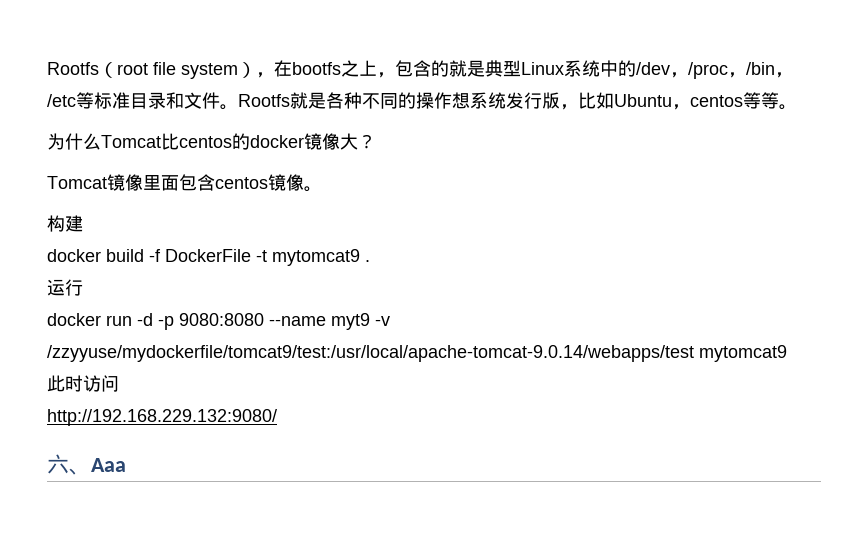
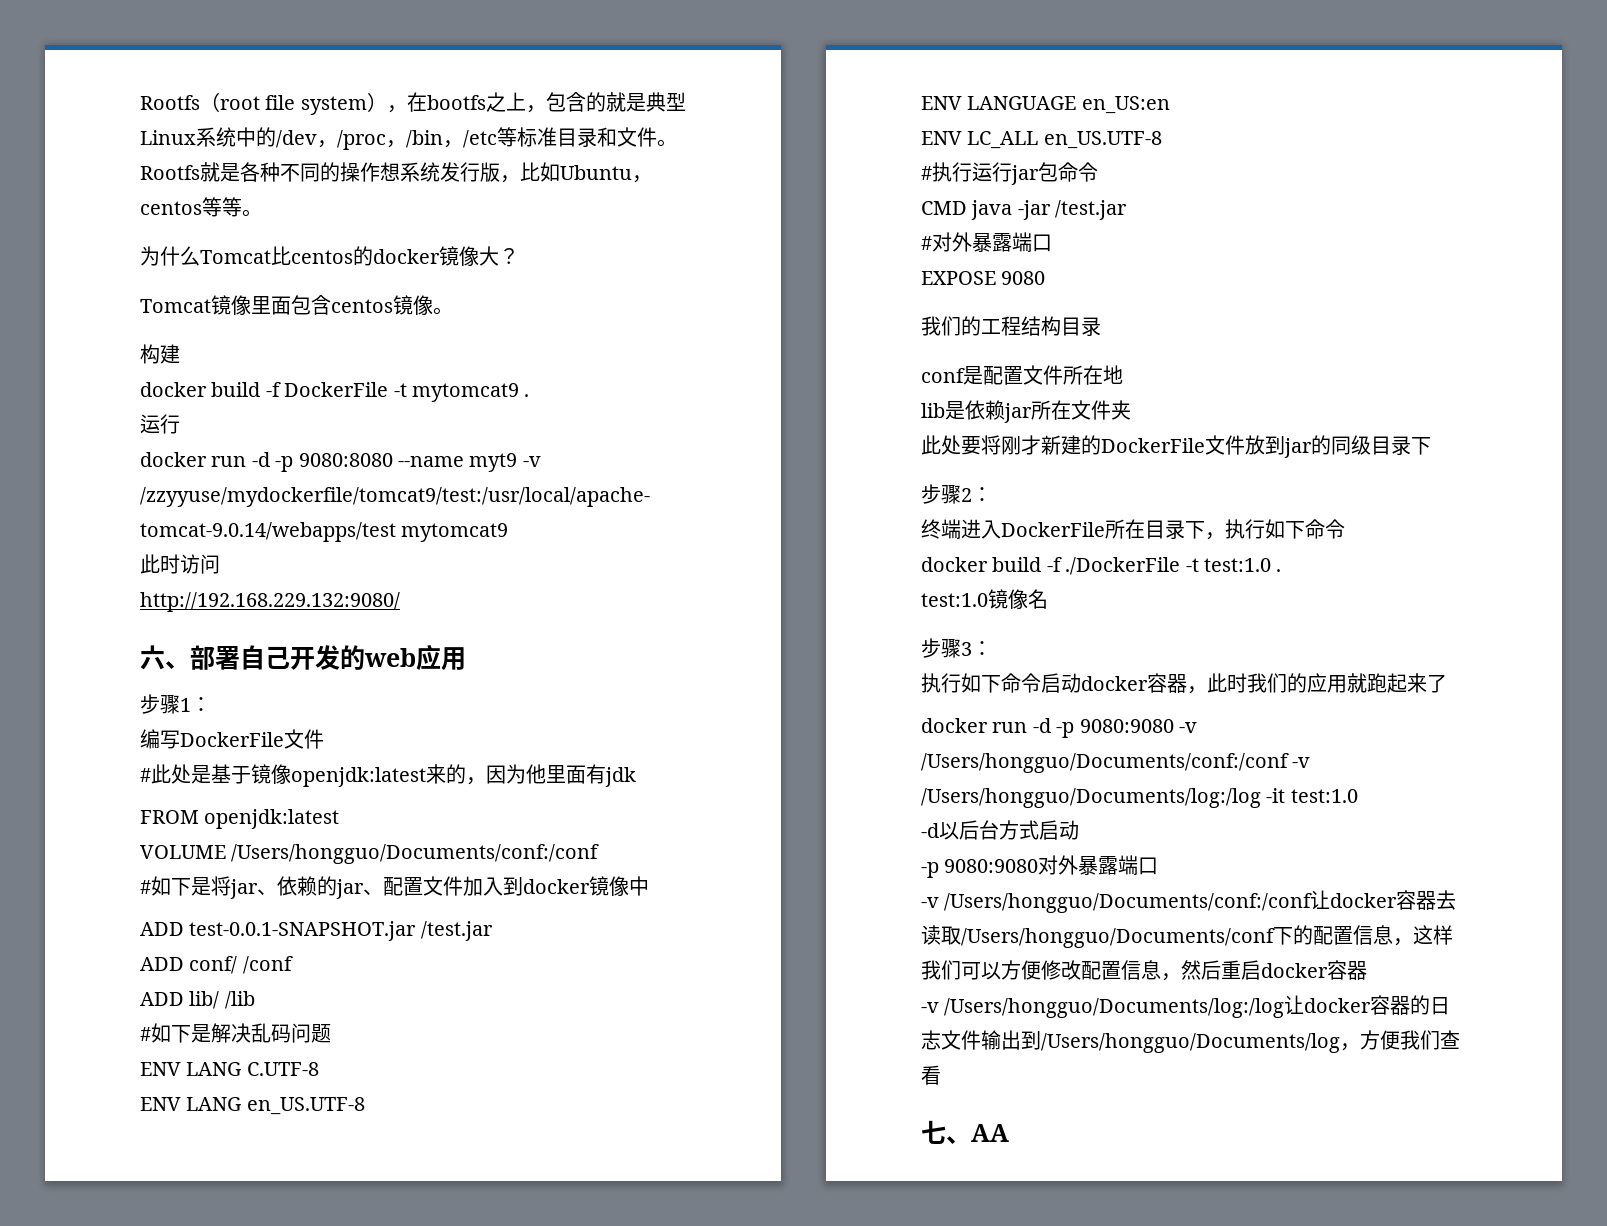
[91,458,126,472] Aaa -> [190,644,466,671] [140,694,211,714] [140,729,324,749] [140,764,636,787] [140,809,340,829] [140,844,600,864] [140,876,649,899] [140,921,493,941] [140,956,293,974] [140,991,255,1009] [140,1023,331,1043] [140,1062,319,1076] [140,1097,365,1115] [921,96,1170,114] [921,131,1162,149] [921,162,1098,185] [921,200,1128,220] [921,232,1052,252] [921,271,1046,285] [921,316,1101,336] [921,365,1123,385] [921,400,1131,423] [921,435,1431,458] [921,484,992,504] [921,519,1345,540] [921,557,1282,575] [921,589,1048,609] [921,638,992,658] [921,673,1447,694] [921,718,1197,738] [921,753,1311,773] [921,788,1358,808] [921,820,1079,840] [921,855,1159,878] [921,890,1457,913] [921,925,1453,948] [921,960,1367,981] [921,995,1451,1018] [921,1030,1460,1053] [921,1065,941,1085] [921,1120,1009,1144] 部署自己开发的web应用 // 步骤1： // 编写DockerFile文件 // #此处是基于镜像openjdk:latest来的，因为他里面有jdk // FROM openjdk:latest // VOLUME /Users/hongguo/Documents/conf:/conf // #如下是将jar、依赖的jar、配置文件加入到docker镜像中 // ADD test-0.0.1-SNAPSHOT.jar /test.jar // ADD conf/ /conf // ADD lib/ /lib // #如下是解决乱码问题 // ENV LANG C.UTF-8 // ENV LANG en_US.UTF-8 // ENV LANGUAGE en_US:en // ENV LC_ALL en_US.UTF-8 // #执行运行jar包命令 // CMD java -jar /test.jar // #对外暴露端口 // EXPOSE 9080 // 我们的工程结构目录 // conf是配置文件所在地 // lib是依赖jar所在文件夹 // 此处要将刚才新建的DockerFile文件放到jar的同级目录下 // 步骤2： // 终端进入DockerFile所在目录下，执行如下命令 // docker build -f ./DockerFile -t test:1.0 . // test:1.0镜像名 // 步骤3： // 执行如下命令启动docker容器，此时我们的应用就跑起来了 // docker run -d -p 9080:9080 -v /Users/hongguo/Documents/conf:/conf -v /Users/hongguo/Documents/log:/log -it test:1.0 // -d以后台方式启动 // -p 9080:9080对外暴露端口 // -v /Users/hongguo/Documents/conf:/conf让docker容器去读取/Users/hongguo/Documents/conf下的配置信息，这样我们可以方便修改配置信息，然后重启docker容器 // -v /Users/hongguo/Documents/log:/log让docker容器的日志文件输出到/Users/hongguo/Documents/log，方便我们查看 // 七、AA

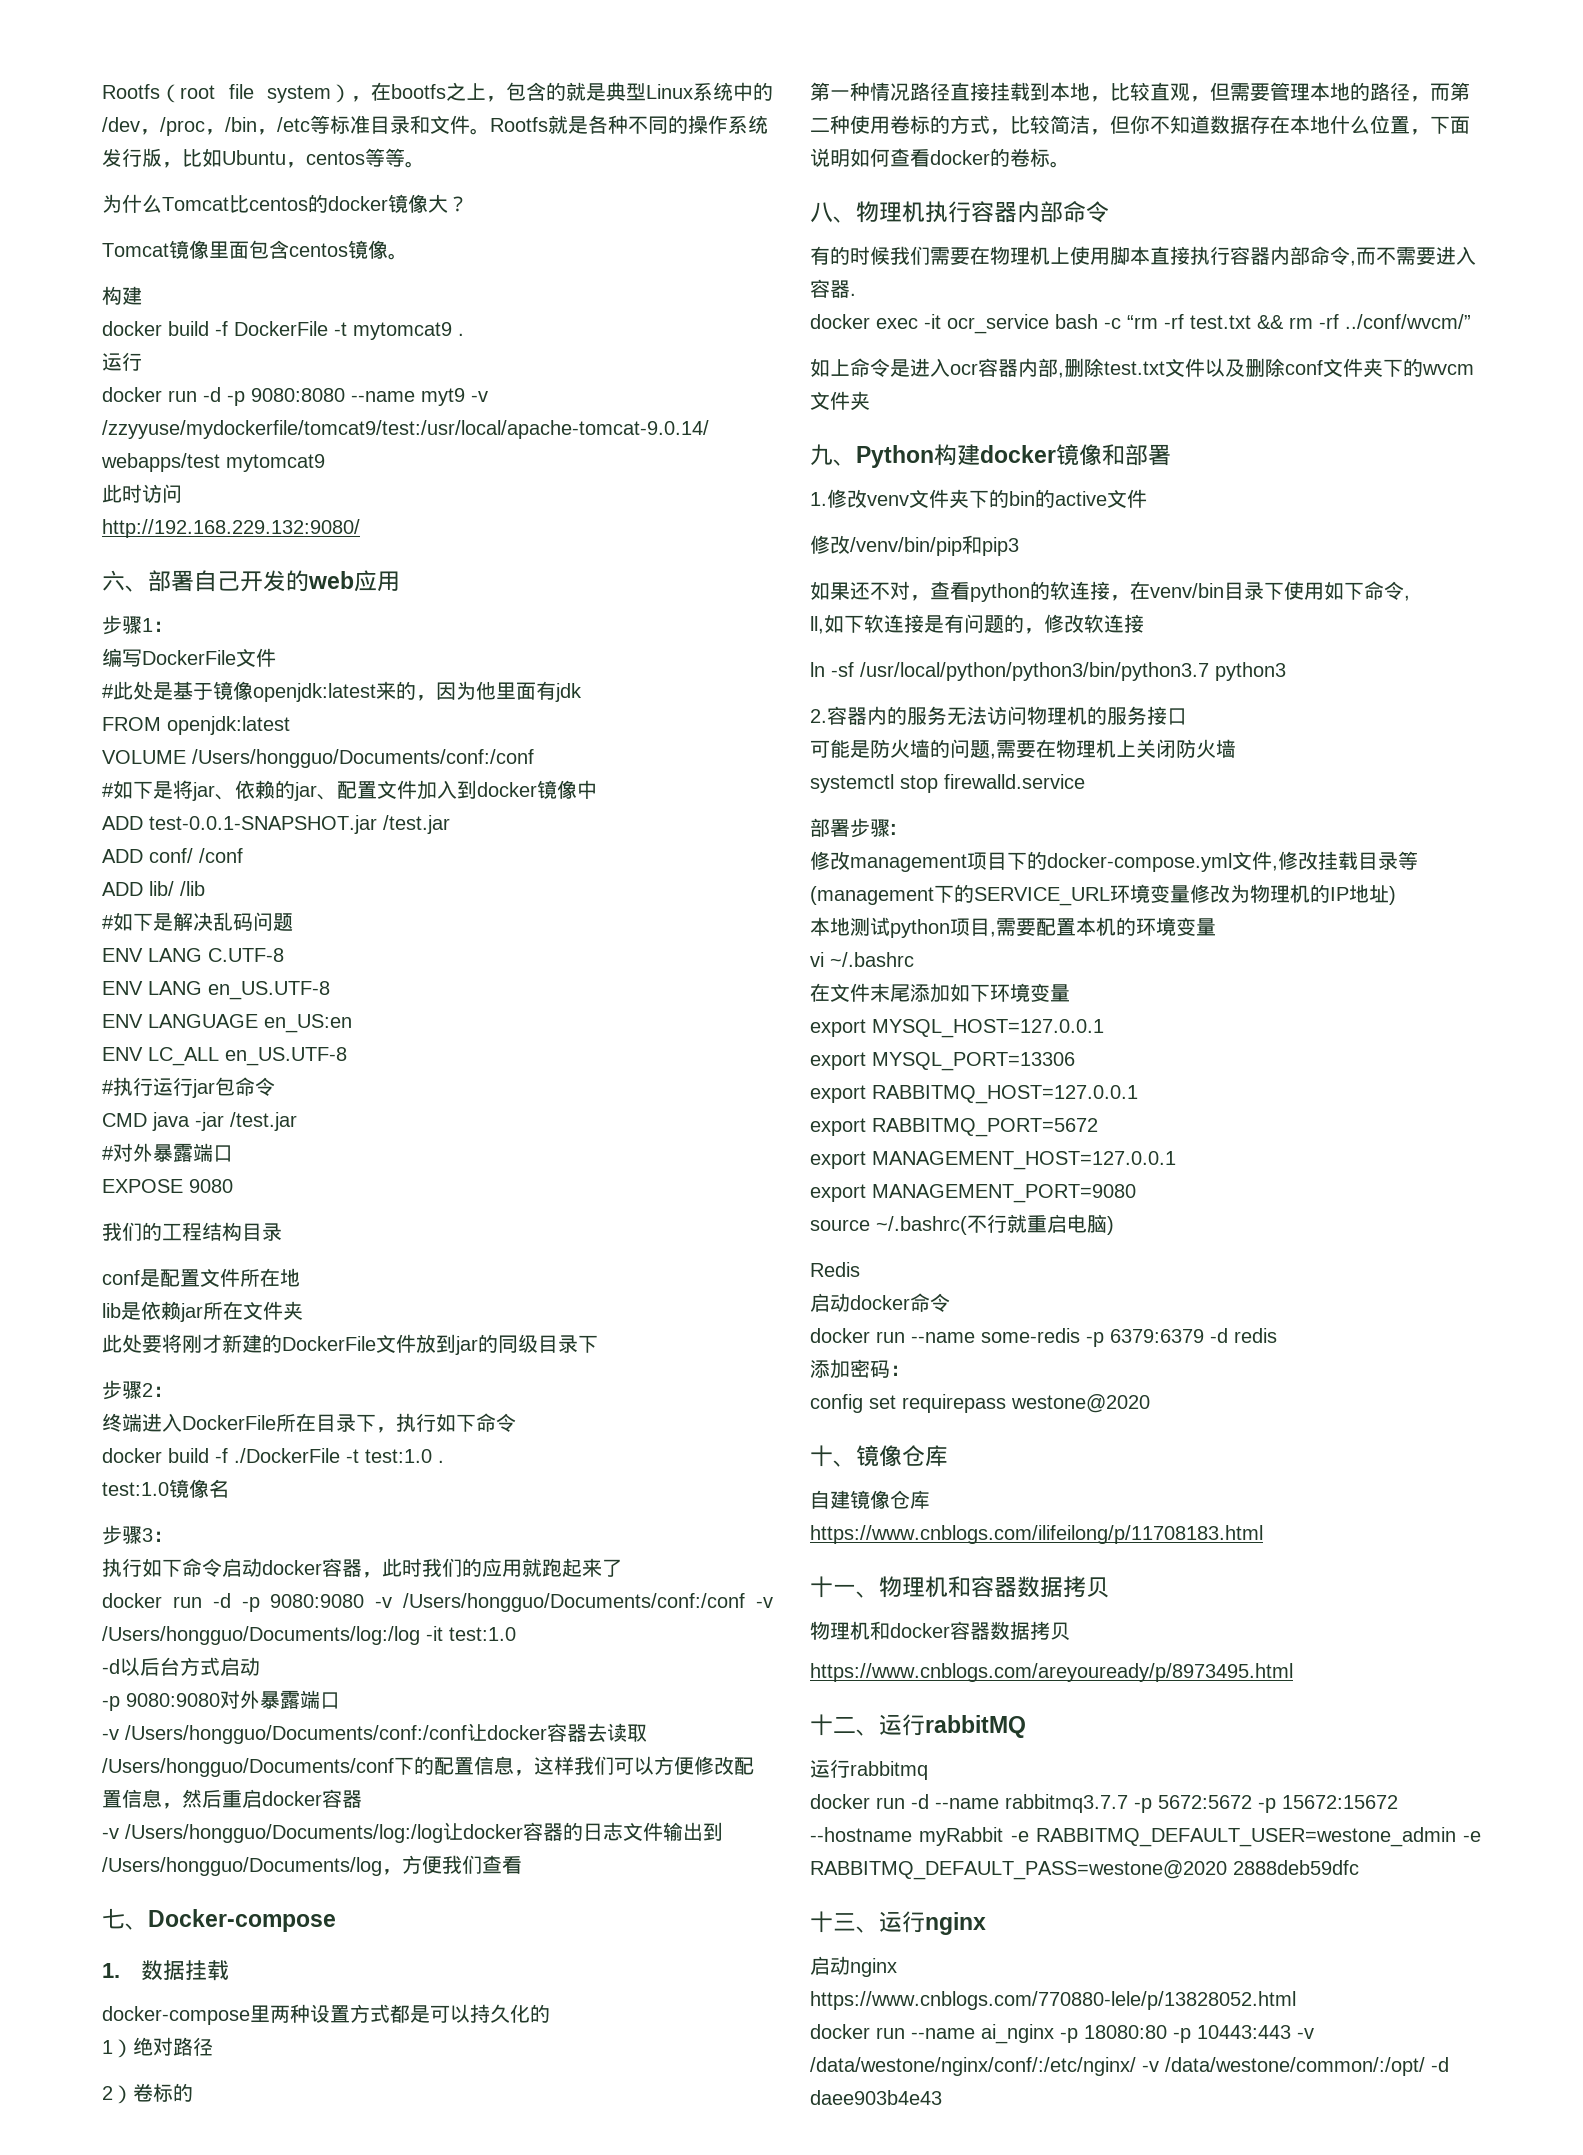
[380,162,400,181] 想 -> (728, 124) none
[971,1124,1009,1142] AA -> [148,1909,336,1932] [102,1960,230,1981] [102,2004,550,2025] [102,2037,213,2058] [102,2083,193,2104] [810,82,1470,102] [810,115,1470,135] [810,148,1070,168] [810,201,1109,223] [810,246,1476,266] [810,279,856,298] [810,314,1471,334] [810,358,1474,378] [810,391,870,411] [810,444,1171,468] [810,489,1147,509] [810,535,1019,556] [810,581,1410,602] [810,614,1144,634] [810,662,1286,681] [810,706,1187,725] [810,739,1236,759] [810,774,1085,793] [810,818,897,838] [810,851,1418,872] [810,884,1396,906] [810,917,1216,938] [810,952,914,967] [810,983,1070,1003] [810,1019,1104,1038] [810,1052,1075,1071] [810,1085,1138,1104] [810,1118,1098,1137] [810,1151,1176,1170] [810,1184,1136,1203] [810,1214,1114,1235] [810,1262,860,1277] [810,1293,950,1312] [810,1328,1277,1347] [810,1359,910,1379] [810,1394,1150,1413] [810,1445,948,1467] [810,1490,930,1509] [810,1525,1263,1544] [810,1576,1109,1598] [810,1621,1070,1641] [810,1663,1293,1682] [810,1714,1026,1738] [810,1759,928,1780] [810,1794,1398,1813] [810,1827,1481,1847] [810,1860,1359,1880] [810,1911,986,1935] [810,1956,897,1977] [810,1991,1296,2010] [810,2024,1314,2044] [810,2057,1449,2076] [810,2090,942,2105] Docker-compose // 1.数据挂载 // docker-compose里两种设置方式都是可以持久化的 // 1）绝对路径 // 2）卷标的 // 第一种情况路径直接挂载到本地，比较直观，但需要管理本地的路径，而第二种使用卷标的方式，比较简洁，但你不知道数据存在本地什么位置，下面说明如何查看docker的卷标。 // 八、物理机执行容器内部命令 // 有的时候我们需要在物理机上使用脚本直接执行容器内部命令,而不需要进入容器. // docker exec -it ocr_service bash -c “rm -rf test.txt && rm -rf ../conf/wvcm/” // 如上命令是进入ocr容器内部,删除test.txt文件以及删除conf文件夹下的wvcm文件夹 // 九、Python构建docker镜像和部署 // 1.修改venv文件夹下的bin的active文件 // 修改/venv/bin/pip和pip3 // 如果还不对，查看python的软连接，在venv/bin目录下使用如下命令, // ll,如下软连接是有问题的，修改软连接 // ln -sf /usr/local/python/python3/bin/python3.7 python3 // 2.容器内的服务无法访问物理机的服务接口 // 可能是防火墙的问题,需要在物理机上关闭防火墙 // systemctl stop firewalld.service // 部署步骤: // 修改management项目下的docker-compose.yml文件,修改挂载目录等(management下的SERVICE_URL环境变量修改为物理机的IP地址) // 本地测试python项目,需要配置本机的环境变量 // vi ~/.bashrc // 在文件末尾添加如下环境变量 // export MYSQL_HOST=127.0.0.1 // export MYSQL_PORT=13306 // export RABBITMQ_HOST=127.0.0.1 // export RABBITMQ_PORT=5672 // export MANAGEMENT_HOST=127.0.0.1 // export MANAGEMENT_PORT=9080 // source ~/.bashrc(不行就重启电脑) // Redis // 启动docker命令 // docker run --name some-redis -p 6379:6379 -d redis // 添加密码： // config set requirepass westone@2020 // 十、镜像仓库 // 自建镜像仓库 // https://www.cnblogs.com/ilifeilong/p/11708183.html // 十一、物理机和容器数据拷贝 // 物理机和docker容器数据拷贝 // https://www.cnblogs.com/areyouready/p/8973495.html // 十二、运行rabbitMQ // 运行rabbitmq // docker run -d --name rabbitmq3.7.7 -p 5672:5672 -p 15672:15672 --hostname myRabbit -e RABBITMQ_DEFAULT_USER=westone_admin -e RABBITMQ_DEFAULT_PASS=westone@2020 2888deb59dfc // 十三、运行nginx // 启动nginx // https://www.cnblogs.com/770880-lele/p/13828052.html // docker run --name ai_nginx -p 18080:80 -p 10443:443 -v /data/westone/nginx/conf/:/etc/nginx/ -v /data/westone/common/:/opt/ -d daee903b4e43

